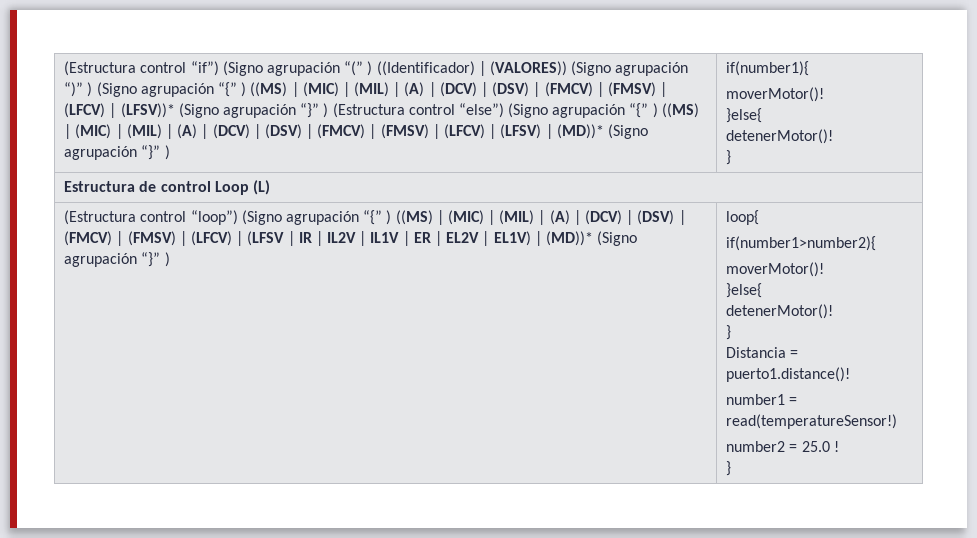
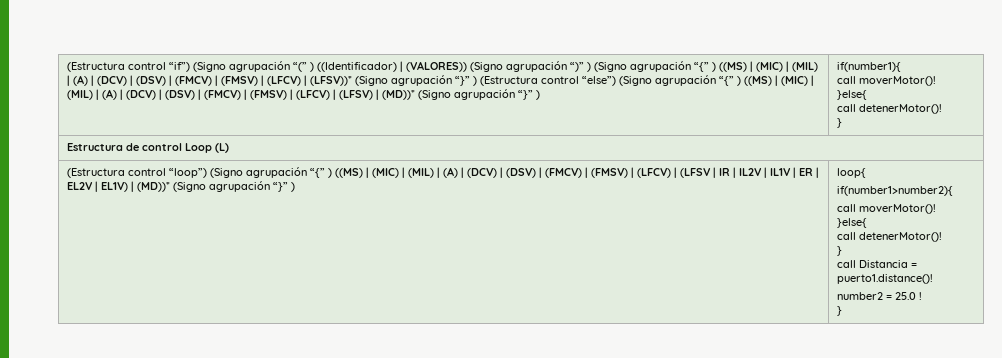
[726,87,825,102] [726,108,763,123] moverMotor()! // }else{ // -> [836,76,936,86] [836,90,867,100] [836,104,856,112] call moverMotor()! // }else{ // call
[726,262,825,277] [726,283,763,298] [726,304,834,319] [726,325,732,340] moverMotor()! // }else{ // detenerMotor()! // } // -> [836,204,936,214] [836,218,867,228] [836,232,942,242] [836,246,842,256] [836,260,856,268] call moverMotor()! // }else{ // call detenerMotor()! // } // call
[726,394,798,405] [726,414,898,429] // number1 = read(temperatureSensor!) -> (933, 279) none

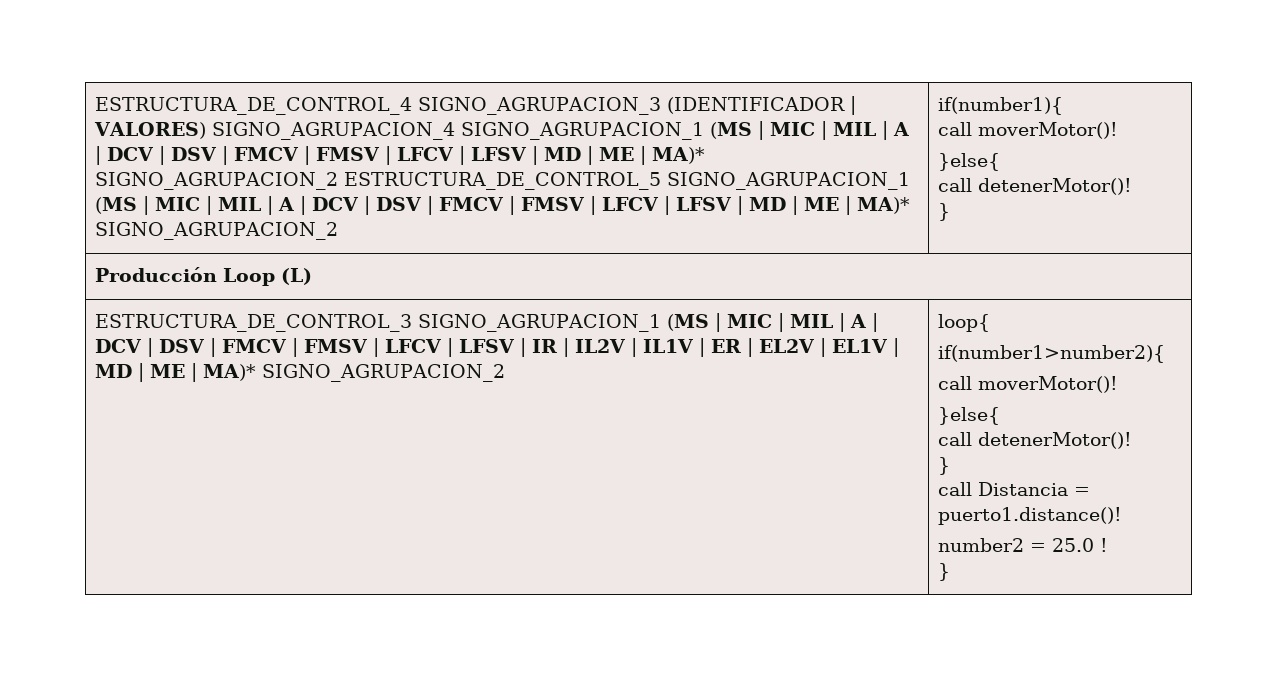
[66,61,818,72] [66,75,814,86] [66,89,540,100] (Estructura control “if”) (Signo agrupación “(” ) ((Identificador) | (VALORES)) (Signo agrupación “)” ) (Signo agrupación “{” ) ((MS) | (MIC) | (MIL) | (A) | (DCV) | (DSV) | (FMCV) | (FMSV) | (LFCV) | (LFSV))* (Signo agrupación “}” ) (Estructura control “else”) (Signo agrupación “{” ) ((MS) | (MIC) | (MIL) | (A) | (DCV) | (DSV) | (FMCV) | (FMSV) | (LFCV) | (LFSV) | (MD))* (Signo agrupación “}” ) -> [94,96,856,115] [93,121,909,140] [94,146,705,165] [94,172,910,190] [94,196,910,215] [94,222,338,240] ESTRUCTURA_DE_CONTROL_4 SIGNO_AGRUPACION_3 (IDENTIFICADOR | VALORES) SIGNO_AGRUPACION_4 SIGNO_AGRUPACION_1 (MS | MIC | MIL | A | DCV | DSV | FMCV | FMSV | LFCV | LFSV | MD | ME | MA)* SIGNO_AGRUPACION_2 ESTRUCTURA_DE_CONTROL_5 SIGNO_AGRUPACION_1 (MS | MIC | MIL | A | DCV | DSV | FMCV | FMSV | LFCV | LFSV | MD | ME | MA)* SIGNO_AGRUPACION_2
[66,143,182,151] Estructura de control -> [94,267,217,282] Producción
[66,167,711,178] (Estructura control “loop”) (Signo agrupación “{” ) ((MS) | (MIC) | (MIL) | (A) | (DCV) | (DSV) | (FMCV) | (FMSV) | (LFCV) | (LFSV -> [94,313,878,332] [94,338,515,357] ESTRUCTURA_DE_CONTROL_3 SIGNO_AGRUPACION_1 (MS | MIC | MIL | A | DCV | DSV | FMCV | FMSV | LFCV | LFSV
[100,181,295,192] EL1V) | (MD))* (Signo agrupación “}” ) -> [831,338,899,357] [94,363,505,382] EL1V | MD | ME | MA)* SIGNO_AGRUPACION_2

